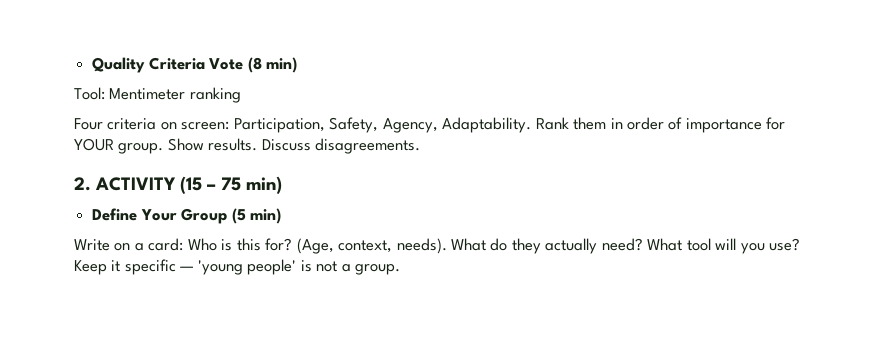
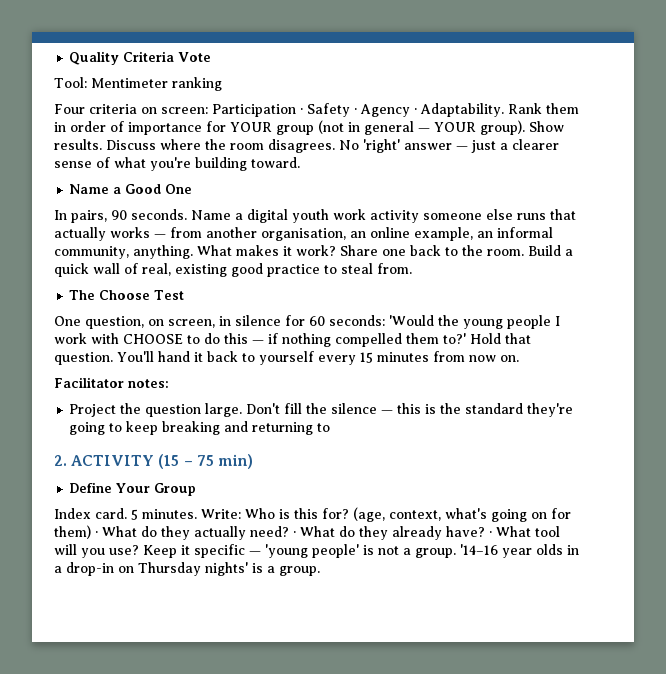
[247,57,297,73] (8 min) -> (212, 57) none
[233,117,438,133] Participation, Safety, Agency, -> [212,103,417,117] Participation · Safety · Agency ·
[118,138,421,154] group. Show results. Discuss disagreements. -> [276,120,564,135] [54,139,559,153] [54,157,300,171] [69,184,193,194] [54,209,576,223] [54,227,553,241] [54,245,573,259] [54,263,412,277] [69,290,185,300] [54,315,560,329] [54,333,531,347] [54,351,519,365] [54,377,169,388] [69,403,574,417] [69,421,331,435] group (not in general — YOUR group). Show results. Discuss where the room disagrees. No 'right' answer — just a clearer sense of what you're building toward. // Name a Good One // In pairs, 90 seconds. Name a digital youth work activity someone else runs that actually works — from another organisation, an online example, an informal community, anything. What makes it work? Share one back to the room. Build a quick wall of real, existing good practice to steal from. // The Choose Test // One question, on screen, in silence for 60 seconds: 'Would the young people I work with CHOOSE to do this — if nothing compelled them to?' Hold that question. You'll hand it back to yourself every 15 minutes from now on. // Facilitator notes: // Project the question large. Don't fill the silence — this is the standard they're going to keep breaking and returning to
[231,208,281,224] [74,238,447,254] (5 min) // Write on a card: Who is this for? (Age, context, needs). -> [54,507,571,522] [54,525,98,539] // Index card. 5 minutes. Write: Who is this for? (age, context, what's going on for them) ·
(643, 244) none -> [293,526,492,540] · What do they already have? ·
(401, 269) none -> [460,544,579,558] [54,562,320,576] '14–16 year olds in a drop-in on Thursday nights' is a group.

